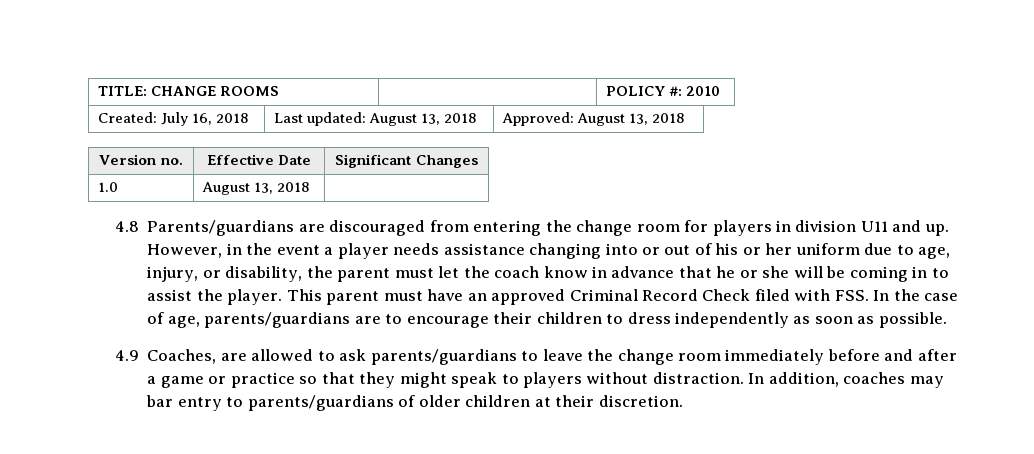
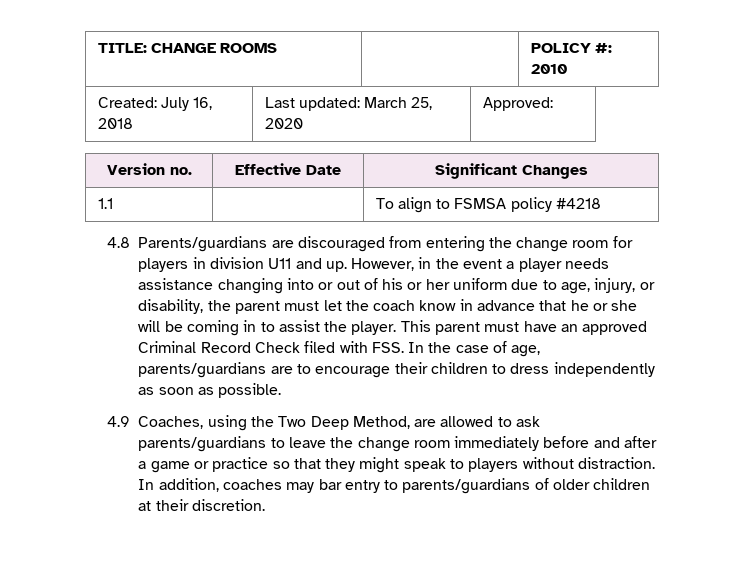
[369,113,478,126] [502,112,686,126] August 13, 2018 | Approved: August 13, 2018 -> [364,97,433,110] [264,118,303,129] [482,97,553,111] March 25, 2020 | Approved:
[98,182,119,192] [202,182,311,195] 1.0 | August 13, 2018 | -> [97,198,113,209] [375,197,602,213] 1.1 | | To align to FSMSA policy #4218
(217, 356) none -> [207,415,410,431] using the Two Deep Method,

